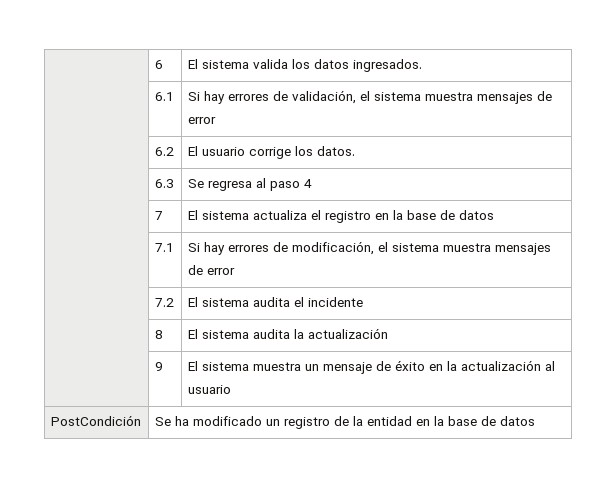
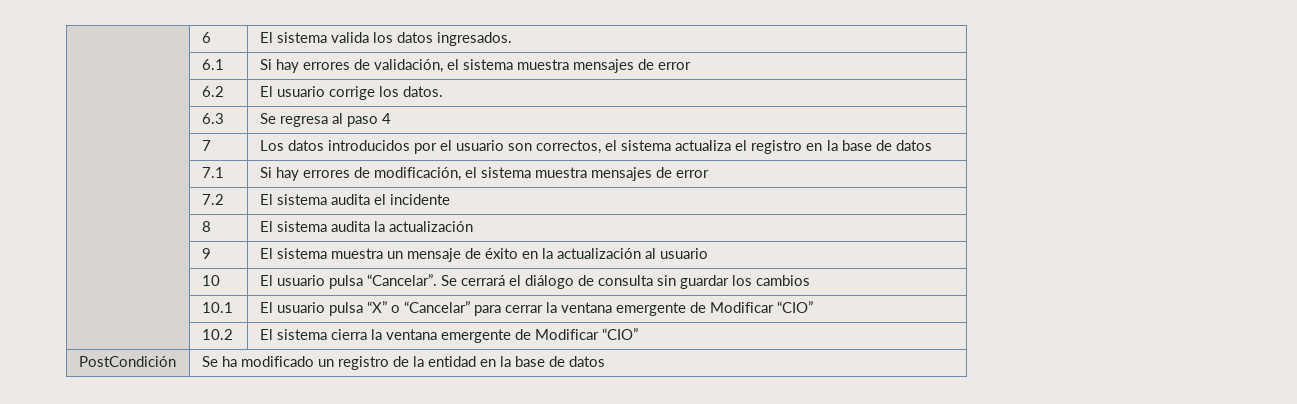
[187,210,198,220] El -> [259,140,618,154] Los datos introducidos por el usuario son correctos, el
(231, 389) none -> [201,275,220,286] [259,274,811,289] [201,302,233,313] [259,301,814,316] [201,329,233,340] [259,328,639,343] // | 10 | El usuario pulsa “Cancelar”. Se cerrará el diálogo de consulta sin guardar los cambios // | 10.1 | El usuario pulsa “X” o “Cancelar” para cerrar la ventana emergente de Modificar “CIO” // | 10.2 | El sistema cierra la ventana emergente de Modificar “CIO”

